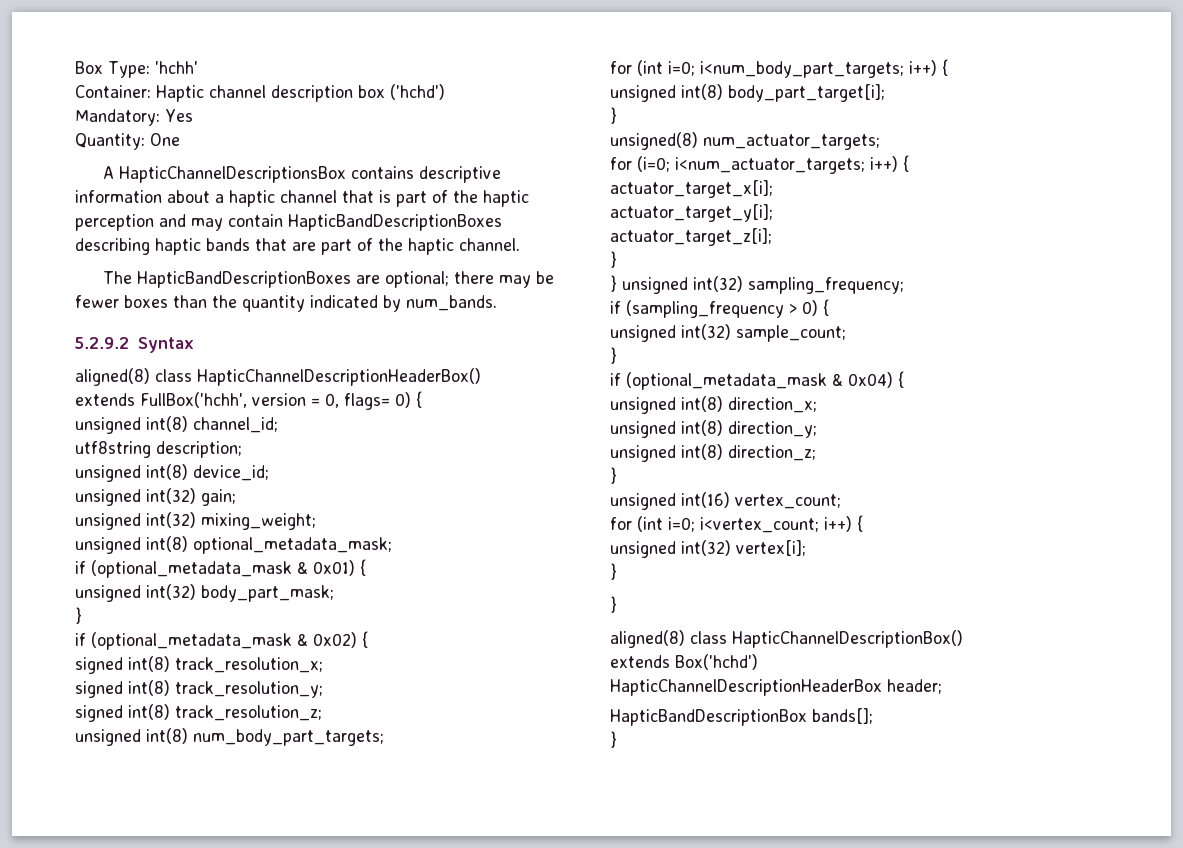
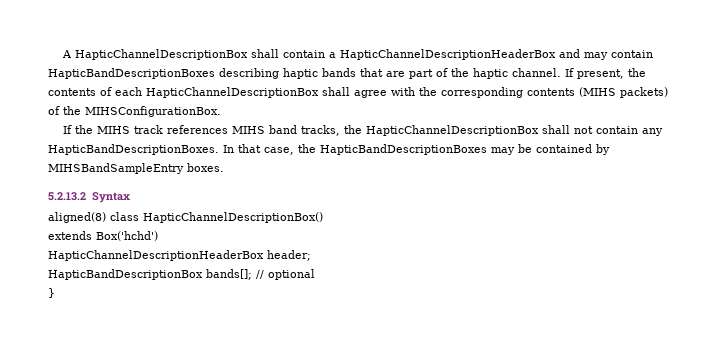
[75,61,198,78] [75,84,445,102] [75,109,193,126] [75,133,180,150] [102,166,501,183] [75,190,529,207] [75,214,154,231] Box Type: 'hchh' // Container: Haptic channel description box ('hchd') // Mandatory: Yes // Quantity: One // A HapticChannelDescriptionsBox contains descriptive information about a haptic channel that is part of the haptic perception -> [62,49,557,60] A HapticChannelDescriptionBox shall contain a HapticChannelDescriptionHeaderBox
[102,271,554,288] [75,295,497,312] [75,337,194,353] [75,368,481,386] [75,391,422,410] [75,416,278,434] [75,441,242,458] [75,464,269,482] [75,488,236,506] [75,512,316,530] [75,536,392,554] [75,559,366,578] [75,584,334,602] [75,607,82,624] [75,631,368,650] [75,656,323,674] [75,680,323,698] [75,704,322,722] [75,728,384,746] [610,59,948,78] [610,84,885,102] [610,107,617,124] [610,132,880,150] [610,155,909,174] [610,180,773,198] [610,204,773,222] [610,228,772,246] [610,251,617,268] [610,275,904,294] [610,299,829,318] [610,324,846,342] [610,347,617,364] [610,371,904,390] [610,396,817,414] [610,420,817,438] [610,444,816,462] [610,467,617,484] [610,492,841,510] [610,515,863,533] [610,540,806,558] [610,563,617,580] [610,596,617,613] // The HapticBandDescriptionBoxes are optional; there may be fewer boxes than the quantity indicated by num_bands. // 5.2.9.2 Syntax // aligned(8) class HapticChannelDescriptionHeaderBox() // extends FullBox('hchh', version = 0, flags= 0) { // unsigned int(8) channel_id; // utf8string description; // unsigned int(8) device_id; // unsigned int(32) gain; // unsigned int(32) mixing_weight; // unsigned int(8) optional_metadata_mask; // if (optional_metadata_mask & 0x01) { // unsigned int(32) body_part_mask; // } // if (optional_metadata_mask & 0x02) { // signed int(8) track_resolution_x; // signed int(8) track_resolution_y; // signed int(8) track_resolution_z; // unsigned int(8) num_body_part_targets; // for (int i=0; i<num_body_part_targets; i++) { // unsigned int(8) body_part_target[i]; // } // unsigned(8) num_actuator_targets; // for (i=0; i<num_actuator_targets; i++) { // actuator_target_x[i]; // actuator_target_y[i]; // actuator_target_z[i]; // } // } unsigned int(32) sampling_frequency; // if (sampling_frequency > 0) { // unsigned int(32) sample_count; // } // if (optional_metadata_mask & 0x04) { // unsigned int(8) direction_x; // unsigned int(8) direction_y; // unsigned int(8) direction_z; // } // unsigned int(16) vertex_count; // for (int i=0; i<vertex_count; i++) { // unsigned int(32) vertex[i]; // } // } -> [565,68,646,79] [48,87,668,98] [48,106,221,117] [63,125,664,136] [48,144,610,155] [48,163,224,174] [48,192,130,203] If present, the contents of each HapticChannelDescriptionBox shall agree with the corresponding contents (MIHS packets) of the MIHSConfigurationBox. // If the MIHS track references MIHS band tracks, the HapticChannelDescriptionBox shall not contain any HapticBandDescriptionBoxes. In that case, the HapticBandDescriptionBoxes may be contained by MIHSBandSampleEntry boxes. // 5.2.13.2 Syntax
(873, 716) none -> [256,269,315,280] // optional

